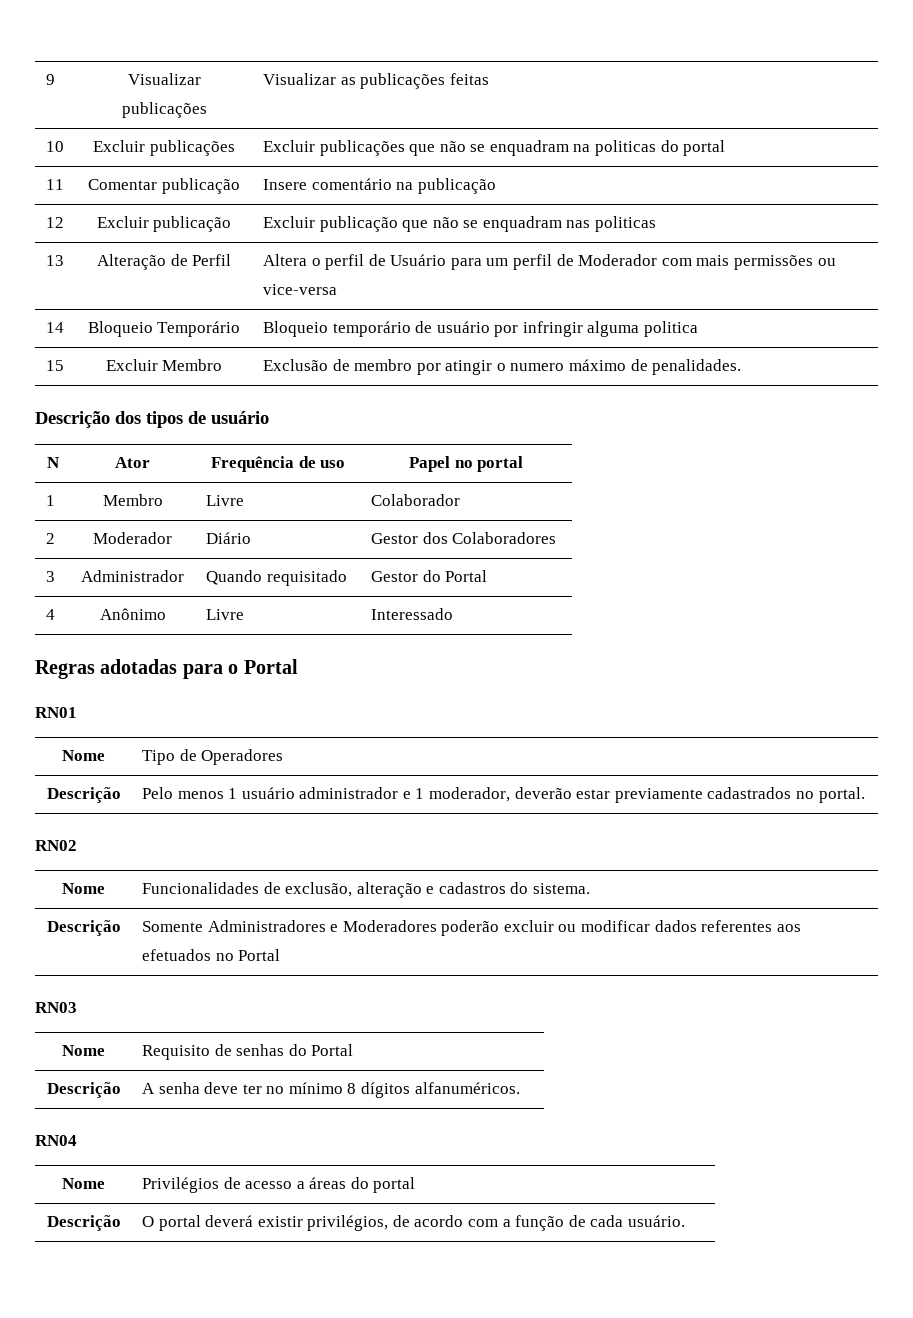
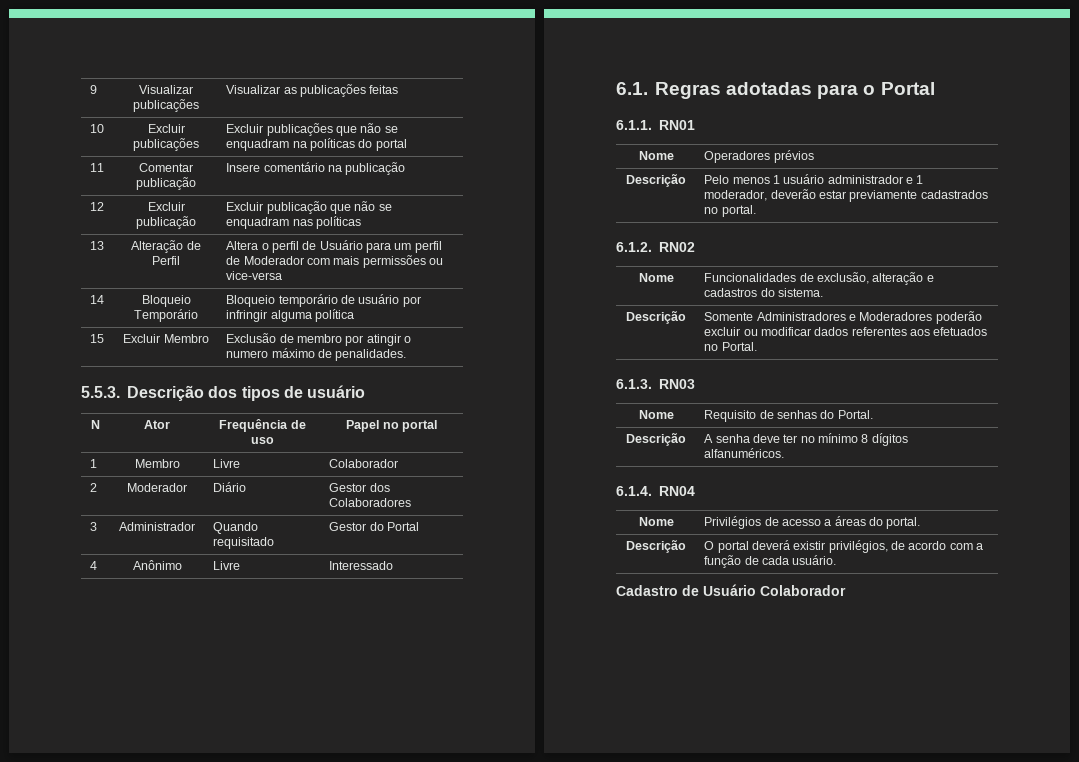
[595,140,657,156] politicas -> [309,138,355,151] políticas
[595,216,657,232] politicas -> [315,216,361,229] políticas
[644,321,699,337] politica -> [314,309,354,322] política
(742, 367) none -> [81,386,120,398] 5.5.3.
(453, 614) none -> [616,82,648,95] 6.1.
(298, 666) none -> [616,120,652,130] 6.1.1.
[141,749,197,765] Tipo de -> (674, 155) none
(284, 757) none -> [773,150,814,163] prévios
(865, 795) none -> [616,242,652,252] 6.1.2.
[238,949,281,961] Portal // -> [721,342,757,351] [616,379,652,389] Portal. // 6.1.3.
[311,1044,354,1056] Portal -> [837,410,873,419] Portal.
(520, 1088) none -> [616,486,652,496] 6.1.4.
[373,1177,416,1193] portal -> [886,517,921,529] portal.
(686, 1221) none -> [616,584,846,596] // Cadastro de Usuário Colaborador

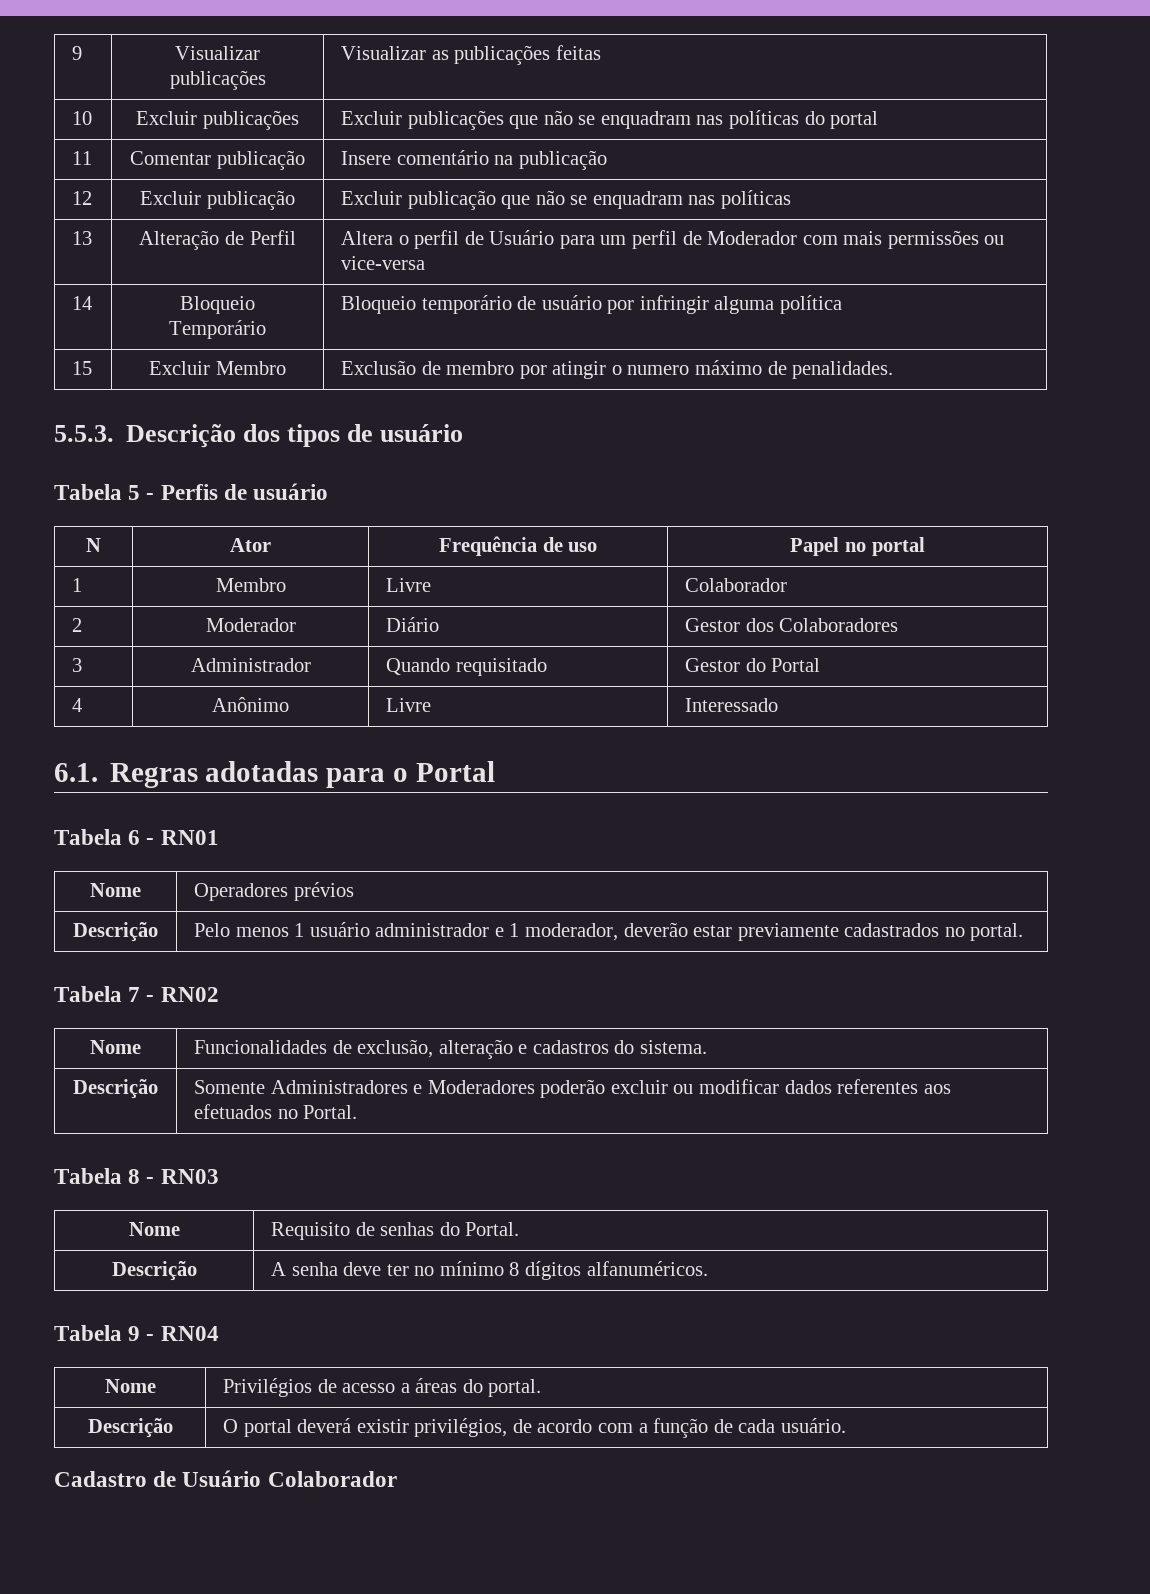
[292,141,307,148] na -> [696,115,724,125] nas
(366, 391) none -> [54,483,329,500] // Tabela 5 - Perfis de usuário
[616,120,652,130] 6.1.1. -> [54,829,155,845] Tabela 6 -
[616,242,652,252] 6.1.2. -> [54,986,155,1002] Tabela 7 -
[616,379,652,389] 6.1.3. -> [54,1168,155,1184] Tabela 8 -
[616,486,652,496] 6.1.4. -> [54,1325,155,1341] Tabela 9 -

